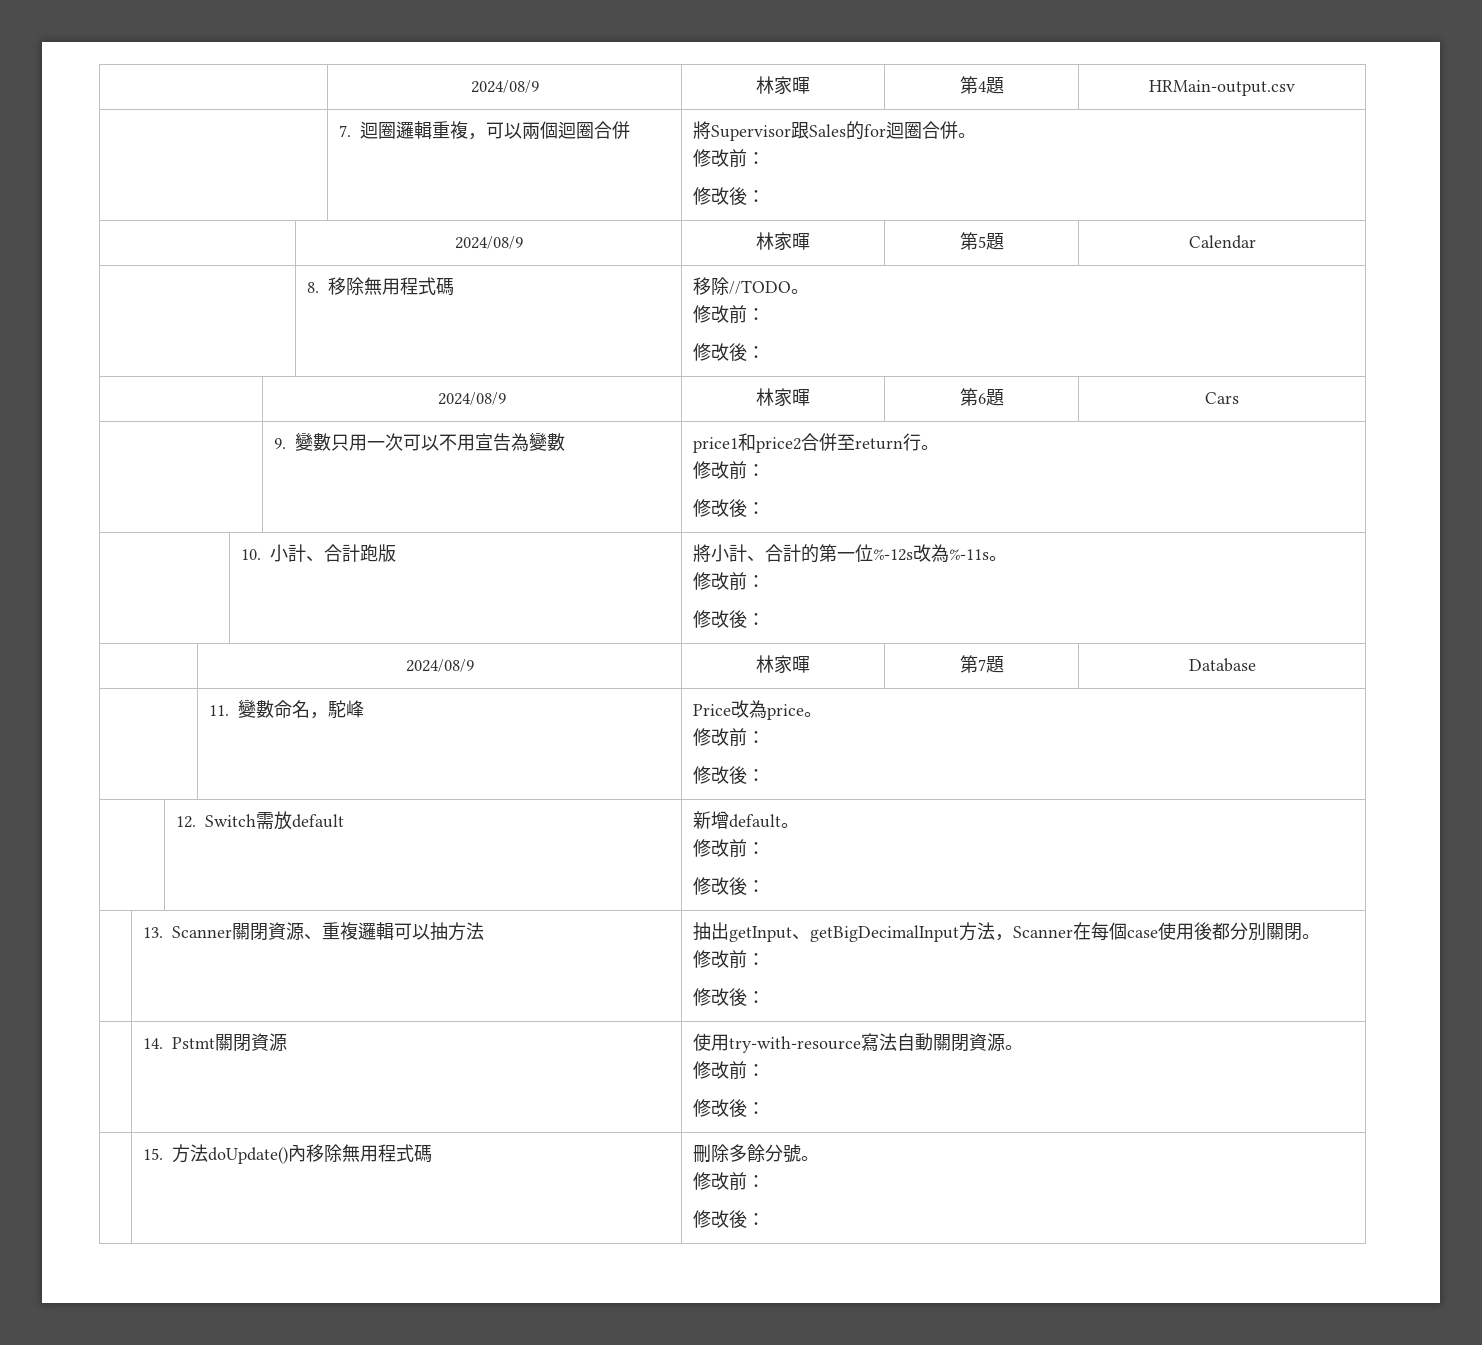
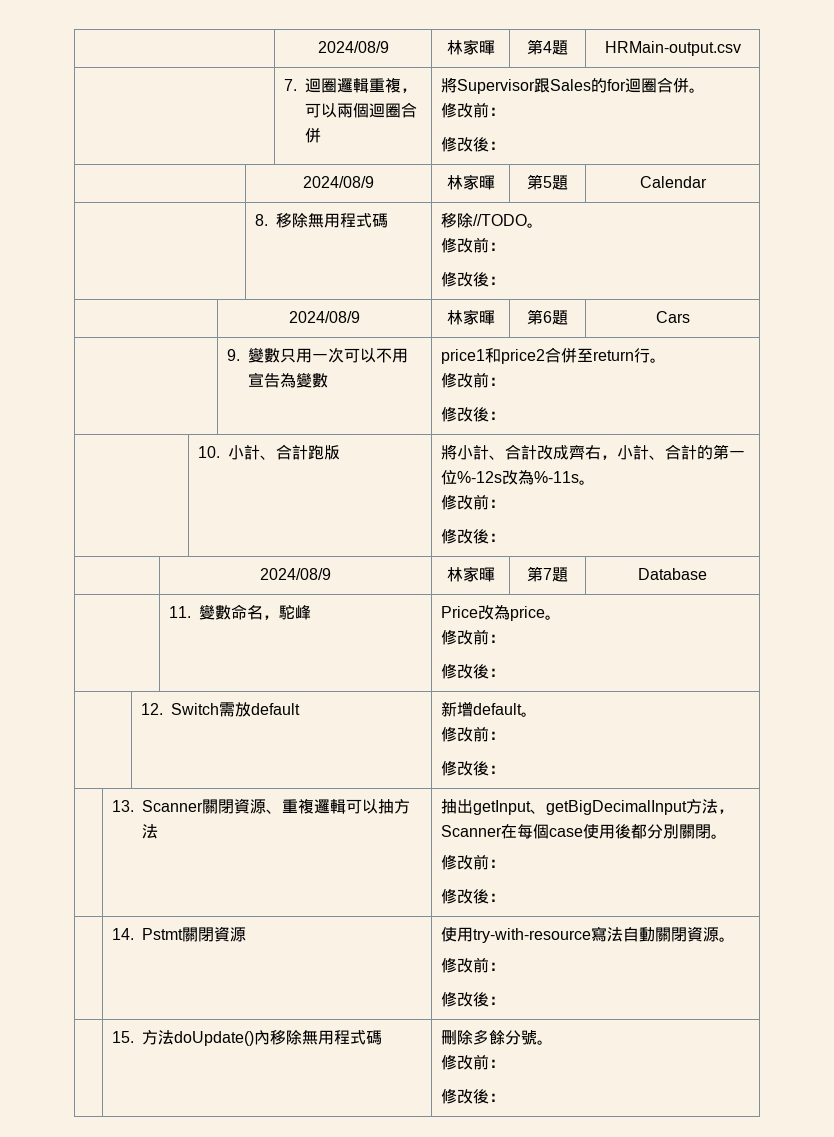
(801, 553) none -> [537,444,698,460] 改成齊右，小計、合計

